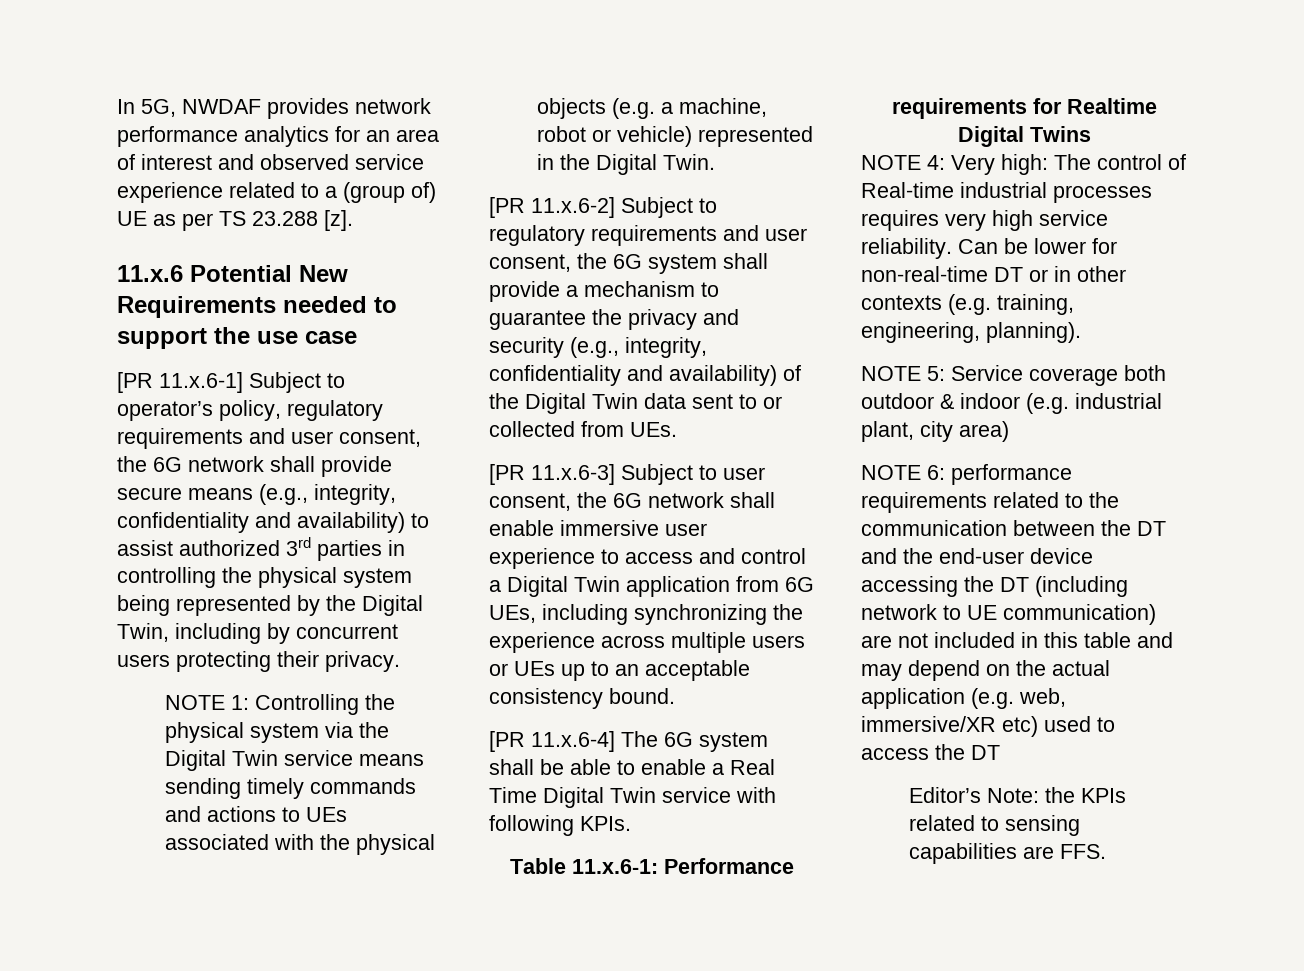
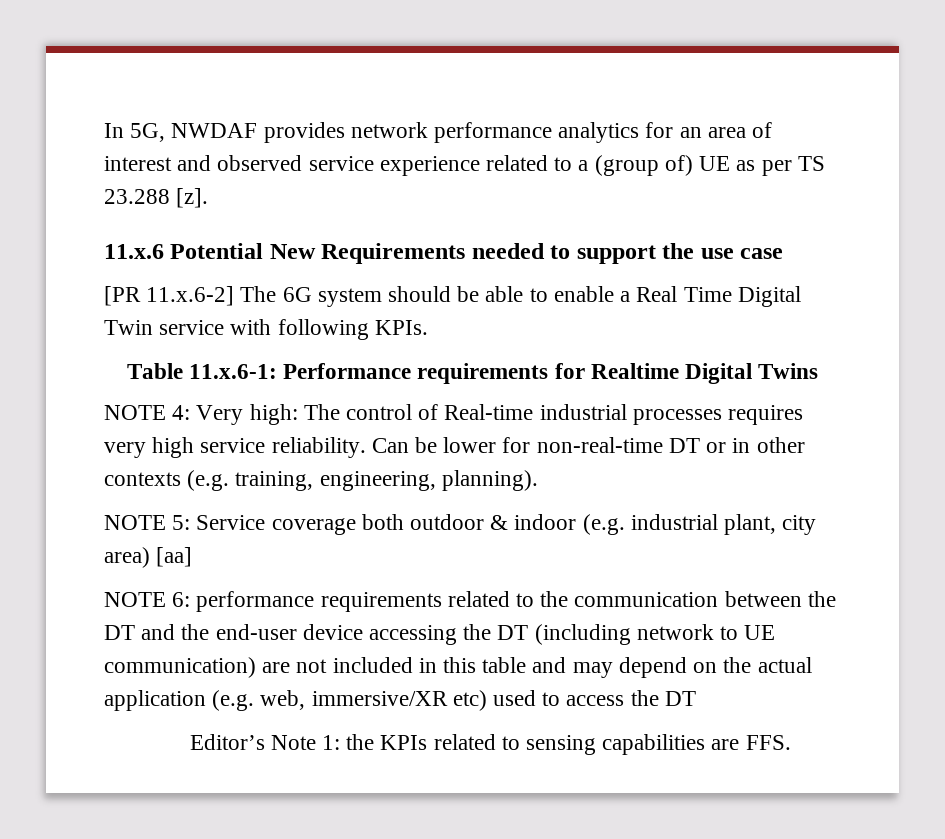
[159,372,345,393] [117,400,383,421] [117,428,421,449] [117,456,392,477] [117,484,396,505] [117,512,429,533] [117,537,405,561] [117,567,412,588] [117,595,423,616] [117,623,398,644] [117,651,400,672] [164,694,395,715] [164,722,389,743] [164,750,424,771] [164,778,416,799] [164,806,347,822] [164,834,435,855] [536,98,767,119] [536,126,813,147] [536,154,715,175] [489,197,717,218] [489,225,807,246] [489,253,768,274] [489,281,719,302] [489,309,739,330] [489,337,707,358] [489,365,801,386] [489,393,782,414] [489,421,677,437] [489,464,765,485] [489,492,775,511] [489,520,707,536] [489,548,806,569] [489,576,814,597] [489,604,803,625] [489,632,805,653] [489,660,750,681] [489,688,675,709] [489,731,615,752] 11.x.6-1] Subject to operator’s policy, regulatory requirements and user consent, the 6G network shall provide secure means (e.g., integrity, confidentiality and availability) to assist authorized 3rd parties in controlling the physical system being represented by the Digital Twin, including by concurrent users protecting their privacy. // NOTE 1: Controlling the physical system via the Digital Twin service means sending timely commands and actions to UEs associated with the physical objects (e.g. a machine, robot or vehicle) represented in the Digital Twin. // [PR 11.x.6-2] Subject to regulatory requirements and user consent, the 6G system shall provide a mechanism to guarantee the privacy and security (e.g., integrity, confidentiality and availability) of the Digital Twin data sent to or collected from UEs. // [PR 11.x.6-3] Subject to user consent, the 6G network shall enable immersive user experience to access and control a Digital Twin application from 6G UEs, including synchronizing the experience across multiple users or UEs up to an acceptable consistency bound. // [PR 11.x.6-4] -> [146,286,235,306] 11.x.6-2]
[489,759,534,775] shall -> [388,286,452,302] should
(1009, 431) none -> [156,547,193,567] [aa]
[986,788,1039,803] Note: -> [270,735,341,750] Note 1:

